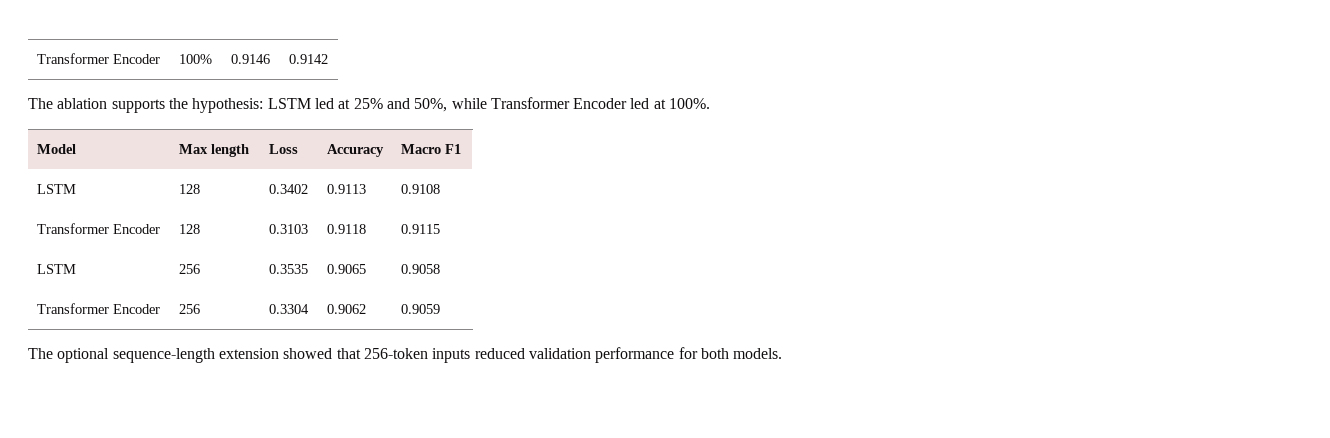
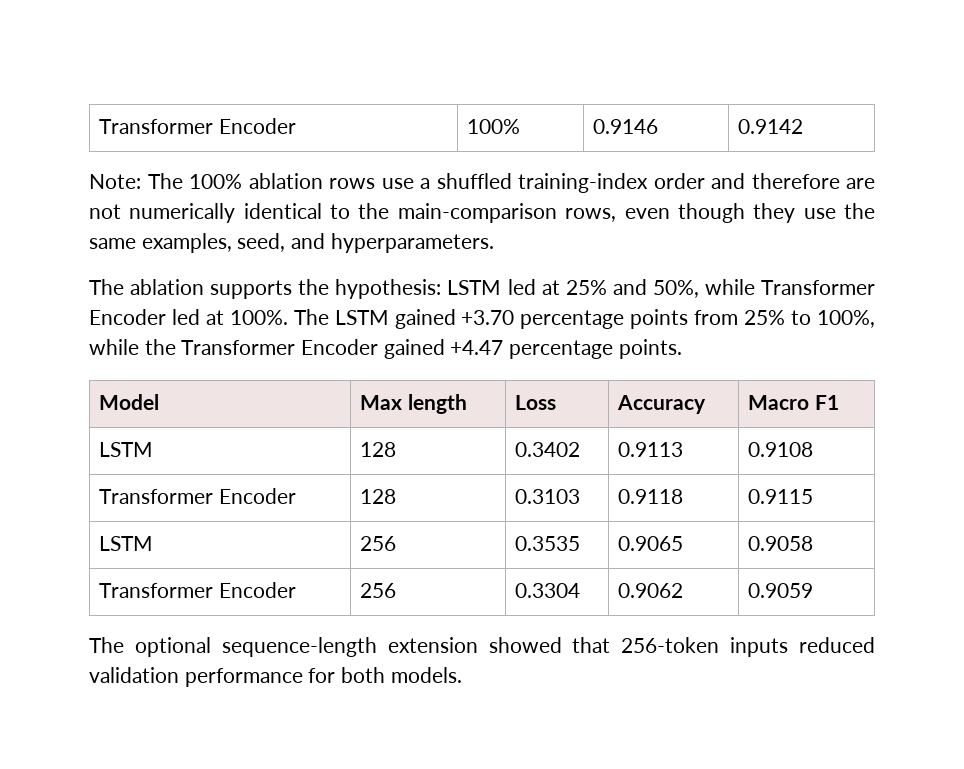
(328, 59) none -> [89,173,875,193] [89,203,876,223] [89,233,494,253] // Note: The 100% ablation rows use a shuffled training-index order and therefore are not numerically identical to the main-comparison rows, even though they use the same examples, seed, and hyperparameters.
(711, 103) none -> [293,309,875,329] [89,339,682,359] The LSTM gained +3.70 percentage points from 25% to 100%, while the Transformer Encoder gained +4.47 percentage points.

